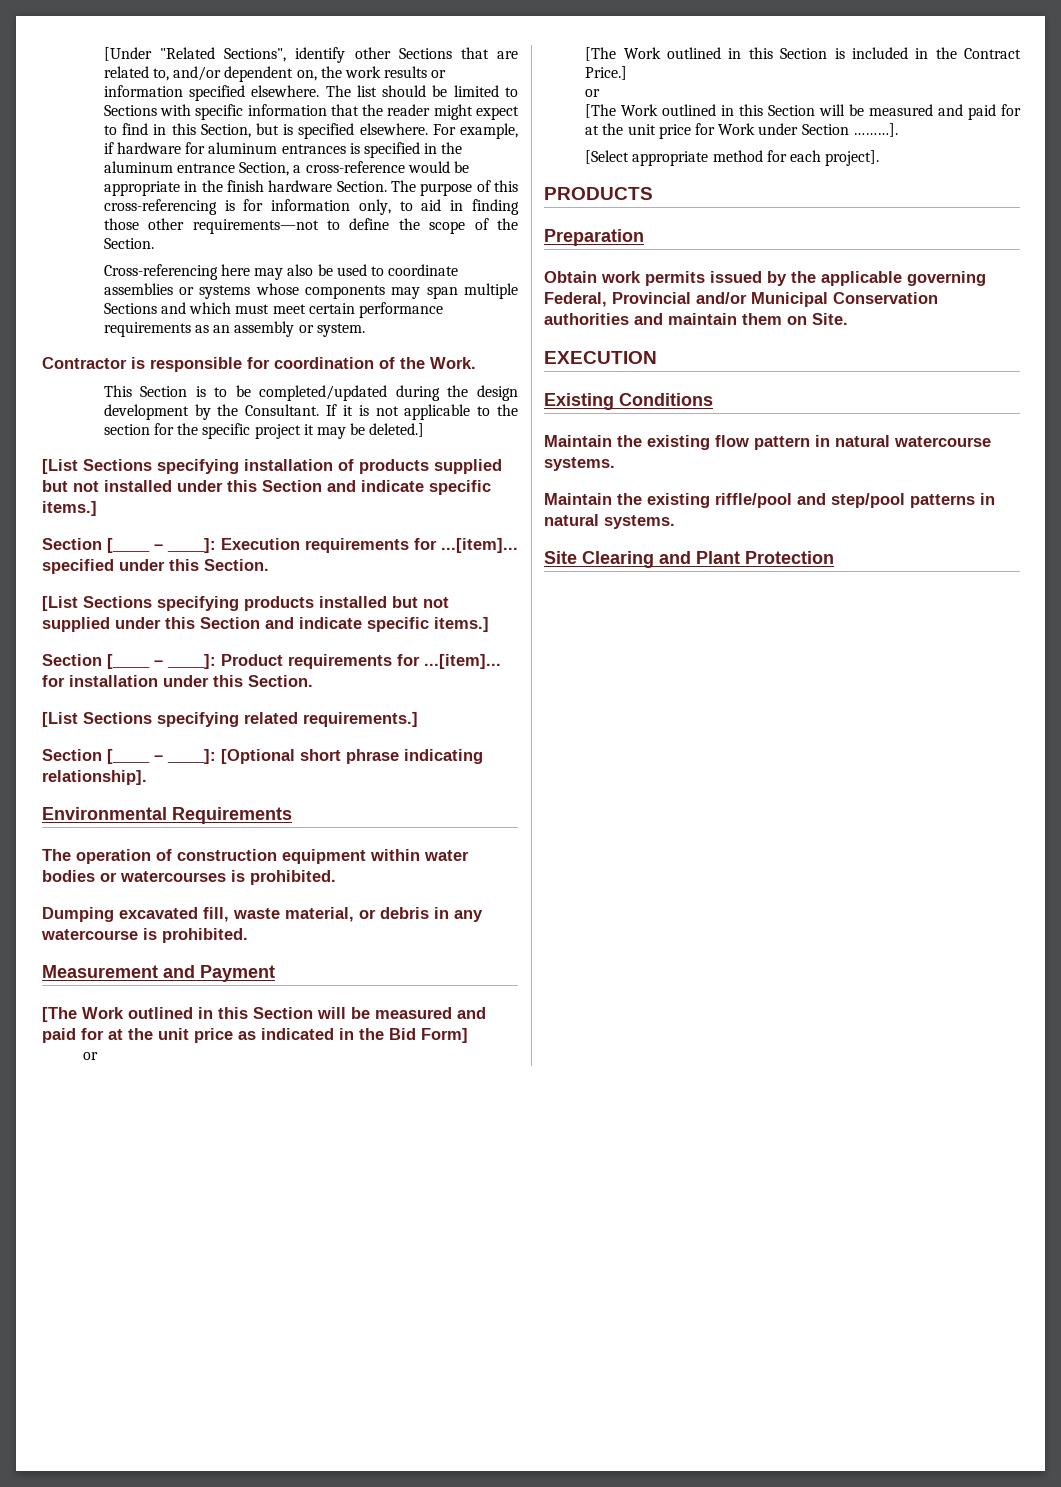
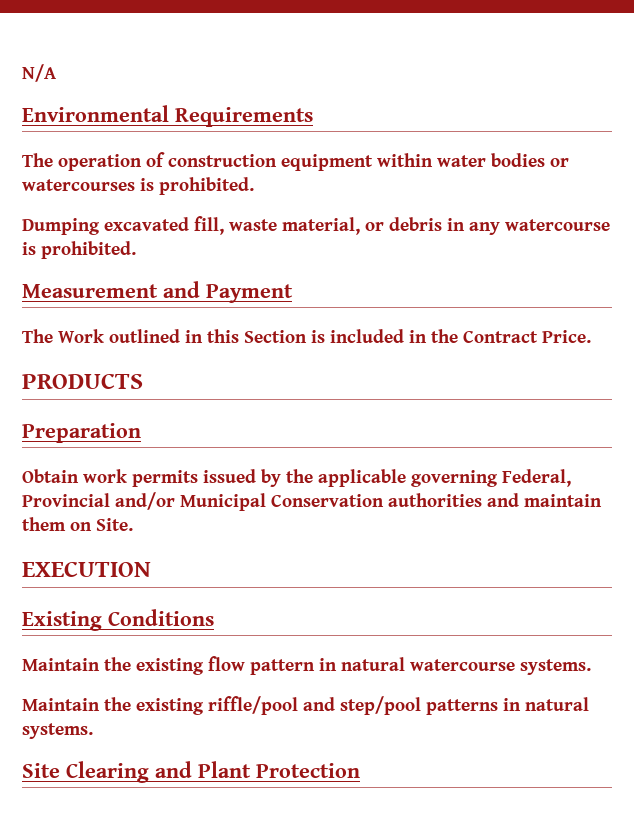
[103,47,518,63] [103,66,447,82] [103,85,519,101] [103,104,520,120] [103,123,518,139] [103,142,463,158] [103,161,469,176] [103,180,518,196] [103,199,520,215] [103,218,519,234] [103,238,154,249] [103,264,459,280] [103,283,518,299] [103,302,443,318] [103,321,365,337] [42,357,476,372] [103,385,518,401] [103,404,518,420] [103,423,425,439] [42,459,502,474] [42,480,491,495] [42,501,97,516] [42,538,518,553] [42,559,269,574] [42,596,449,611] [42,617,489,632] [42,654,501,669] [42,675,313,687] [42,712,418,727] [42,749,483,764] [42,770,147,785] [Under "Related Sections", identify other Sections that are related to, and/or dependent on, the work results or information specified elsewhere. The list should be limited to Sections with specific information that the reader might expect to find in this Section, but is specified elsewhere. For example, if hardware for aluminum entrances is specified in the aluminum entrance Section, a cross-reference would be appropriate in the finish hardware Section. The purpose of this cross-referencing is for information only, to aid in finding those other requirements—not to define the scope of the Section. // Cross-referencing here may also be used to coordinate assemblies or systems whose components may span multiple Sections and which must meet certain performance requirements as an assembly or system. // Contractor is responsible for coordination of the Work. // This Section is to be completed/updated during the design development by the Consultant. If it is not applicable to the section for the specific project it may be deleted.] // [List Sections specifying installation of products supplied but not installed under this Section and indicate specific items.] // Section [____ – ____]: Execution requirements for ...[item]... specified under this Section. // [List Sections specifying products installed but not supplied under this Section and indicate specific items.] // Section [____ – ____]: Product requirements for ...[item]... for installation under this Section. // [List Sections specifying related requirements.] // Section [____ – ____]: [Optional short phrase indicating relationship]. -> [22,64,56,82] N/A
[42,1007,486,1022] [42,1028,468,1043] [83,1052,99,1060] [585,47,617,61] [The Work outlined in this Section will be measured and paid for at the unit price as indicated in the Bid Form] // or // [The -> [22,329,53,343] The
[585,66,628,80] [585,89,601,97] [585,104,1021,120] [585,123,898,139] [585,150,880,166] Price.] // or // [The Work outlined in this Section will be measured and paid for at the unit price for Work under Section ………]. // [Select appropriate method for each project]. -> [542,330,591,343] Price.

